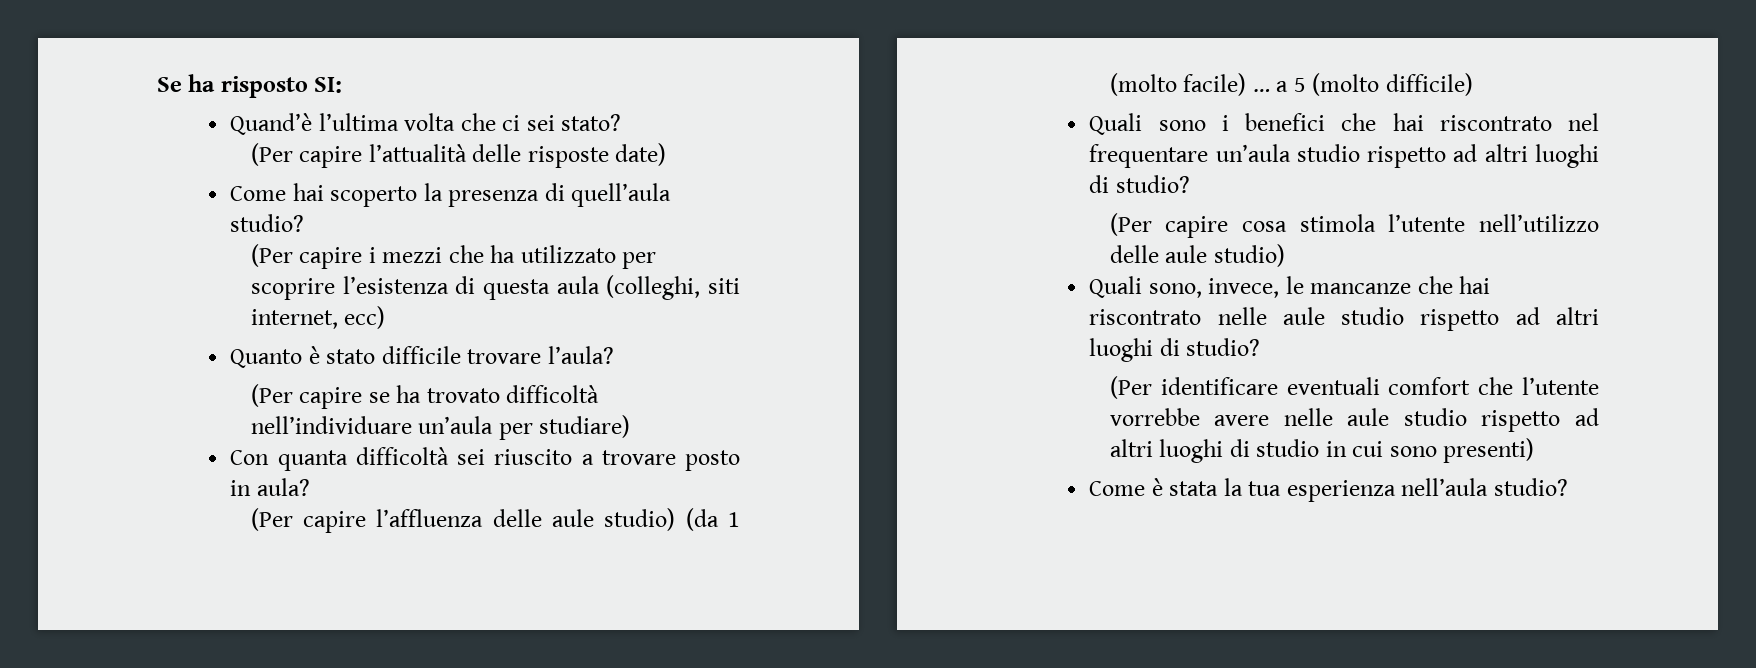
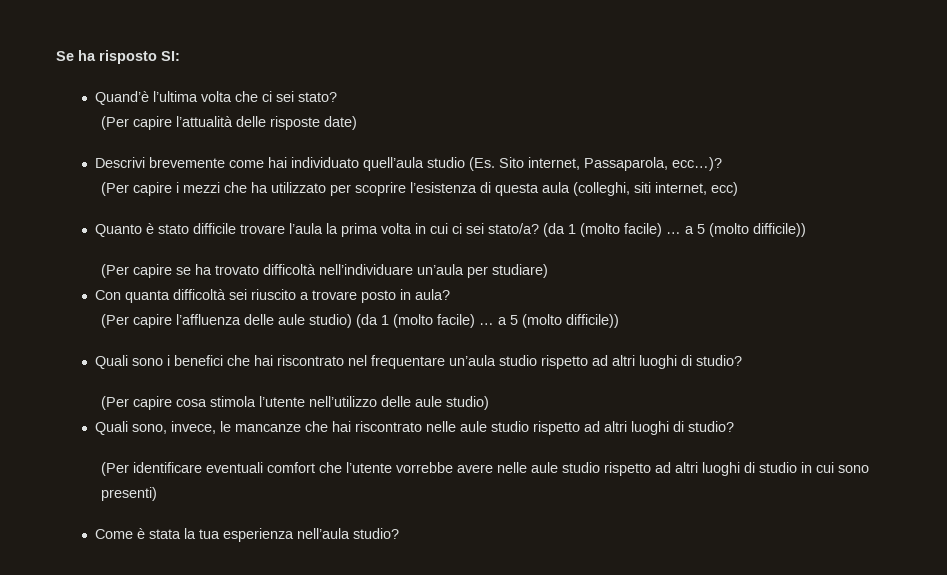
[230,183,672,207] [230,214,305,232] Come hai scoperto la presenza di quell’aula studio? -> [94,157,722,171] Descrivi brevemente come hai individuato quell’aula studio (Es. Sito internet, Passaparola, ecc…)?
[547,346,614,364] l’aula? -> [288,223,806,237] l’aula la prima volta in cui ci sei stato/a? (da 1 (molto facile) … a 5 (molto difficile))
[1385,73,1473,96] difficile) -> [566,314,620,328] difficile))

